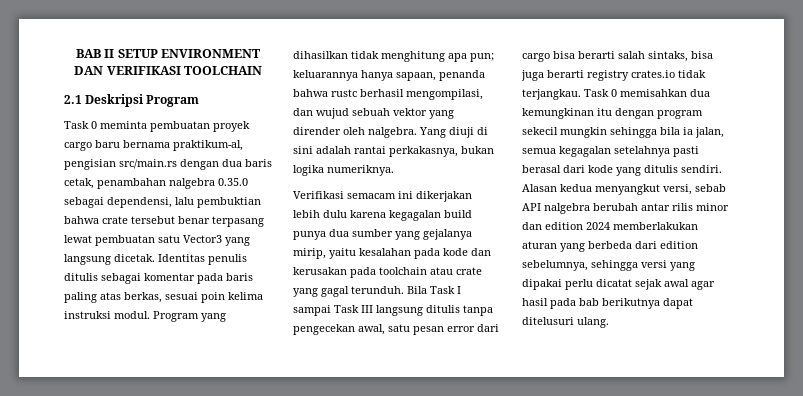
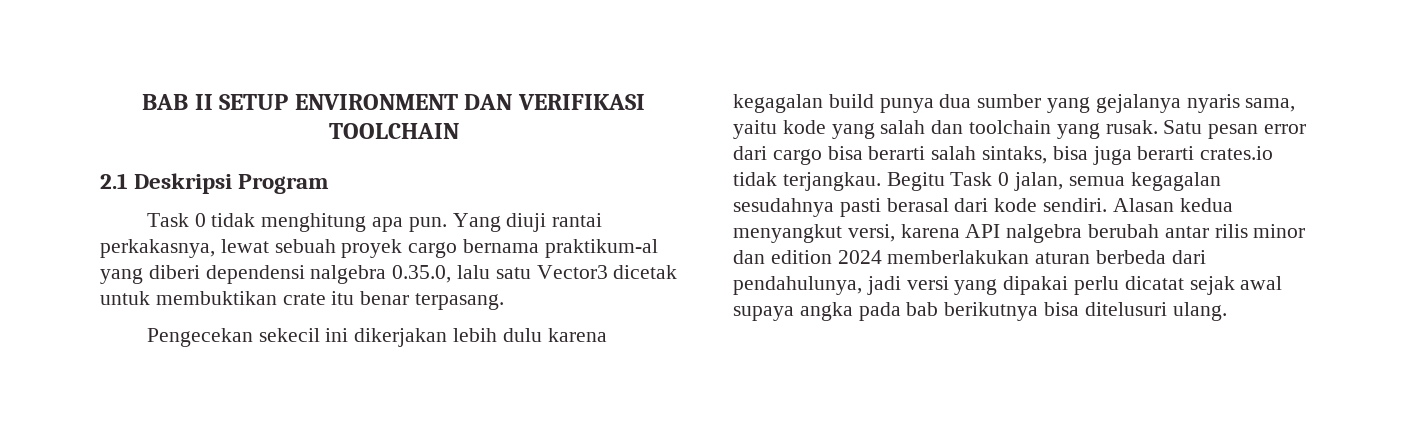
[100,121,250,132] [64,140,243,151] [64,159,272,170] [64,178,248,189] [64,197,261,208] [64,216,264,227] [64,235,250,246] [64,254,247,265] [64,273,253,284] [64,292,263,303] [64,311,226,322] [293,51,494,62] [293,70,485,81] [293,89,483,100] [293,108,454,119] [293,127,488,138] [293,146,494,157] [293,165,394,176] [293,191,396,199] meminta pembuatan proyek cargo baru bernama praktikum-al, pengisian src/main.rs dengan dua baris cetak, penambahan nalgebra 0.35.0 sebagai dependensi, lalu pembuktian bahwa crate tersebut benar terpasang lewat pembuatan satu Vector3 yang langsung dicetak. Identitas penulis ditulis sebagai komentar pada baris paling atas berkas, sesuai poin kelima instruksi modul. Program yang dihasilkan tidak menghitung apa pun; keluarannya hanya sapaan, penanda bahwa rustc berhasil mengompilasi, dan wujud sebuah vektor yang dirender oleh nalgebra. Yang diuji di sini adalah rantai perkakasnya, bukan logika numeriknya. // Verifikasi semacam -> [211,213,603,232] [100,239,658,258] [100,265,678,284] [100,291,505,310] [146,328,320,347] tidak menghitung apa pun. Yang diuji rantai perkakasnya, lewat sebuah proyek cargo bernama praktikum-al yang diberi dependensi nalgebra 0.35.0, lalu satu Vector3 dicetak untuk membuktikan crate itu benar terpasang. // Pengecekan sekecil
[293,248,491,259] [293,267,482,278] [293,286,461,297] [293,305,493,316] [293,324,410,335] mirip, yaitu kesalahan pada kode dan kerusakan pada toolchain atau crate yang gagal terunduh. Bila Task I sampai Task III langsung ditulis tanpa pengecekan awal, satu -> [1186,94,1296,113] [733,120,1203,139] nyaris sama, yaitu kode yang salah dan toolchain yang rusak. Satu
[587,70,629,81] registry -> (1195, 153) none
[584,89,710,97] [522,108,703,119] [522,127,693,138] Task 0 memisahkan dua kemungkinan itu dengan program sekecil mungkin sehingga bila ia -> [886,172,1010,191] Begitu Task 0
[614,146,670,157] setelahnya -> [733,198,834,217] sesudahnya
[616,165,678,176] yang ditulis -> (1038, 205) none
[695,184,726,192] sebab -> [900,224,960,238] karena
[560,243,585,252] yang -> (1091, 258) none
[660,241,698,249] [522,260,638,271] edition sebelumnya, sehingga -> [733,276,901,295] pendahulunya, jadi
[691,281,715,290] [522,298,548,306] agar hasil -> [733,302,853,321] supaya angka
[663,298,693,309] dapat -> [1044,302,1080,316] bisa

